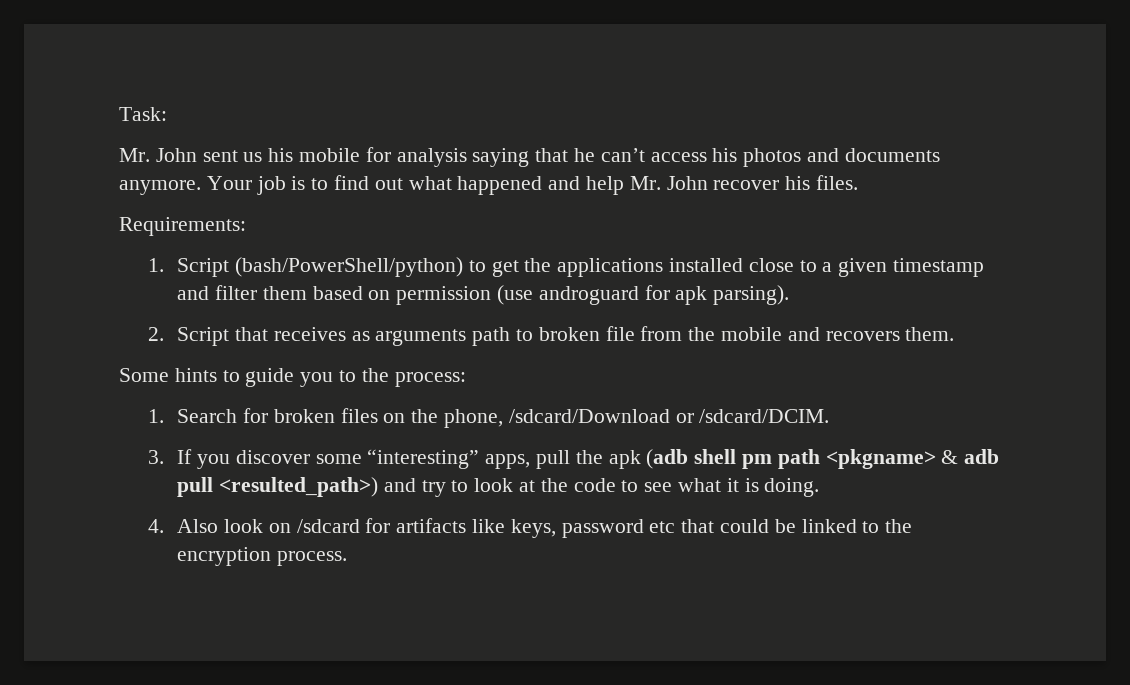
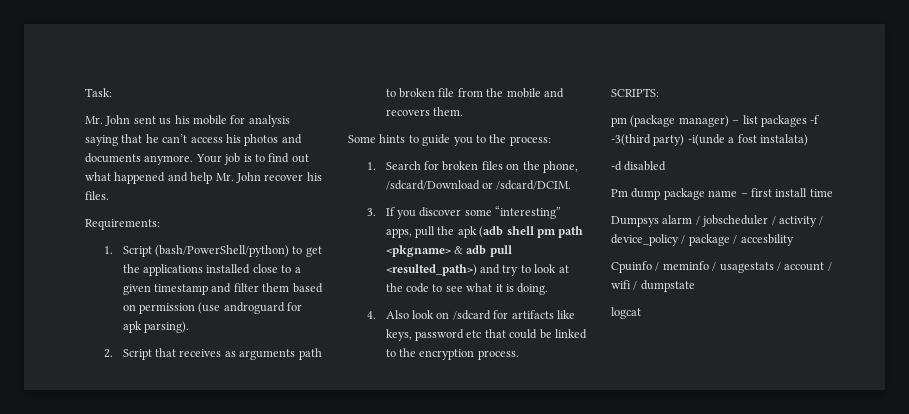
(347, 558) none -> [611,88,659,97] [611,115,820,127] [611,134,808,146] [611,161,667,171] [611,188,833,200] [611,215,824,227] [611,234,794,246] [611,261,832,273] [611,280,695,292] [611,307,641,319] // SCRIPTS: // pm (package manager) – list packages -f -3(third party) -i(unde a fost instalata) // -d disabled // Pm dump package name – first install time // Dumpsys alarm / jobscheduler / activity / device_policy / package / accesbility // Cpuinfo / meminfo / usagestats / account / wifi / dumpstate // logcat

